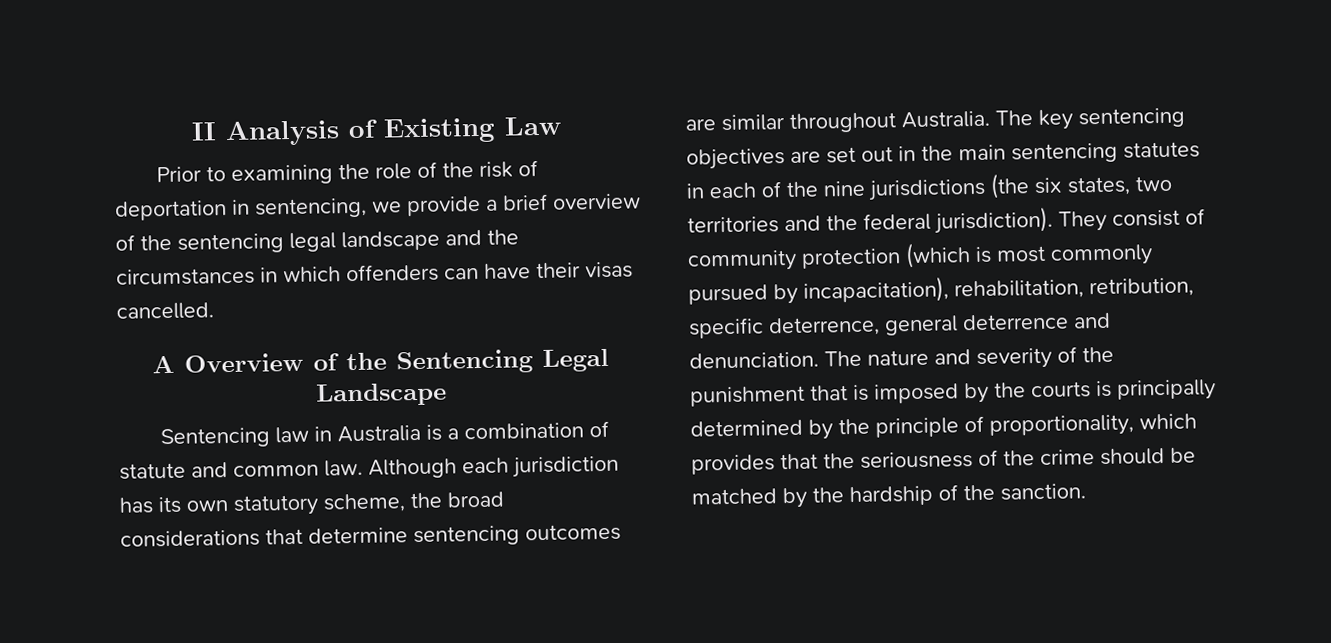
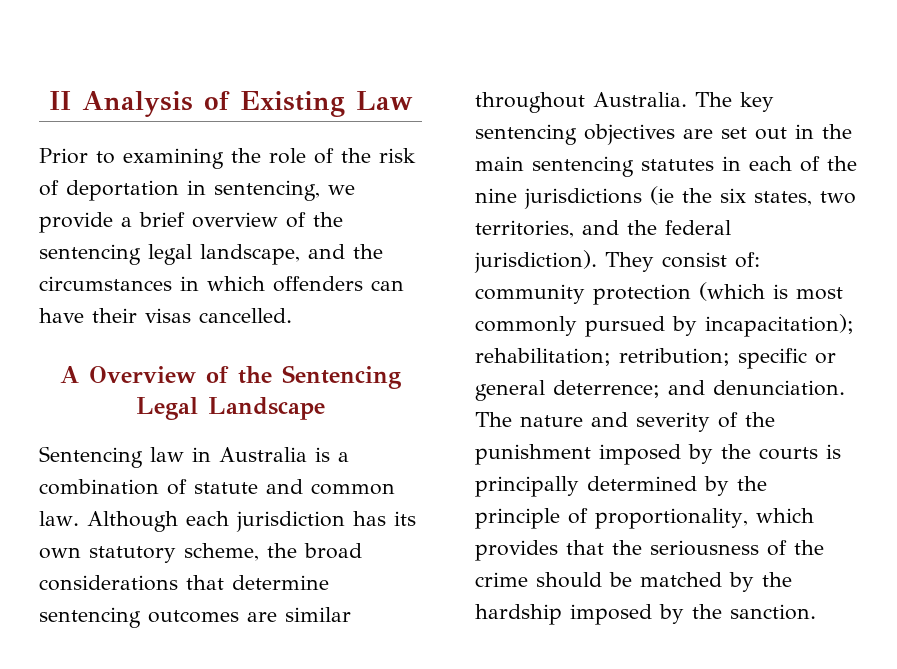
[341,230,440,252] landscape -> [200,244,300,265] landscape,
[990,173,1030,199] (the -> [650,186,712,205] (ie the
[687,216,779,234] territories -> [475,220,574,238] territories,
[1185,208,1205,225] of -> [735,252,760,268] of:
[803,276,1194,304] [688,313,1069,339] incapacitation), rehabilitation, retribution, specific deterrence, general deterrence -> [705,314,854,337] [475,348,836,369] [475,380,660,401] incapacitation); rehabilitation; retribution; specific or general deterrence;
[810,384,869,401] that is -> (591, 454) none
[938,484,958,501] of -> [570,604,684,625] imposed by

